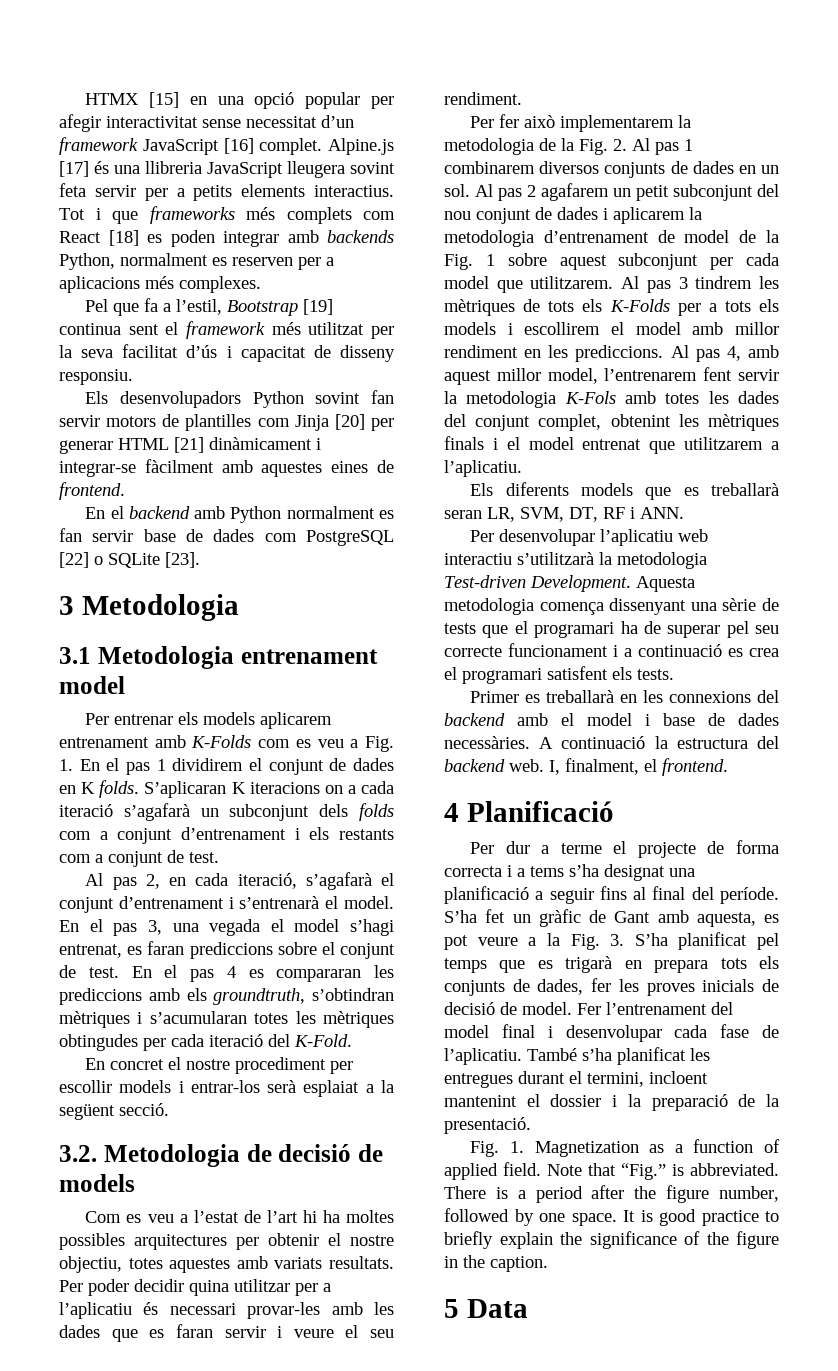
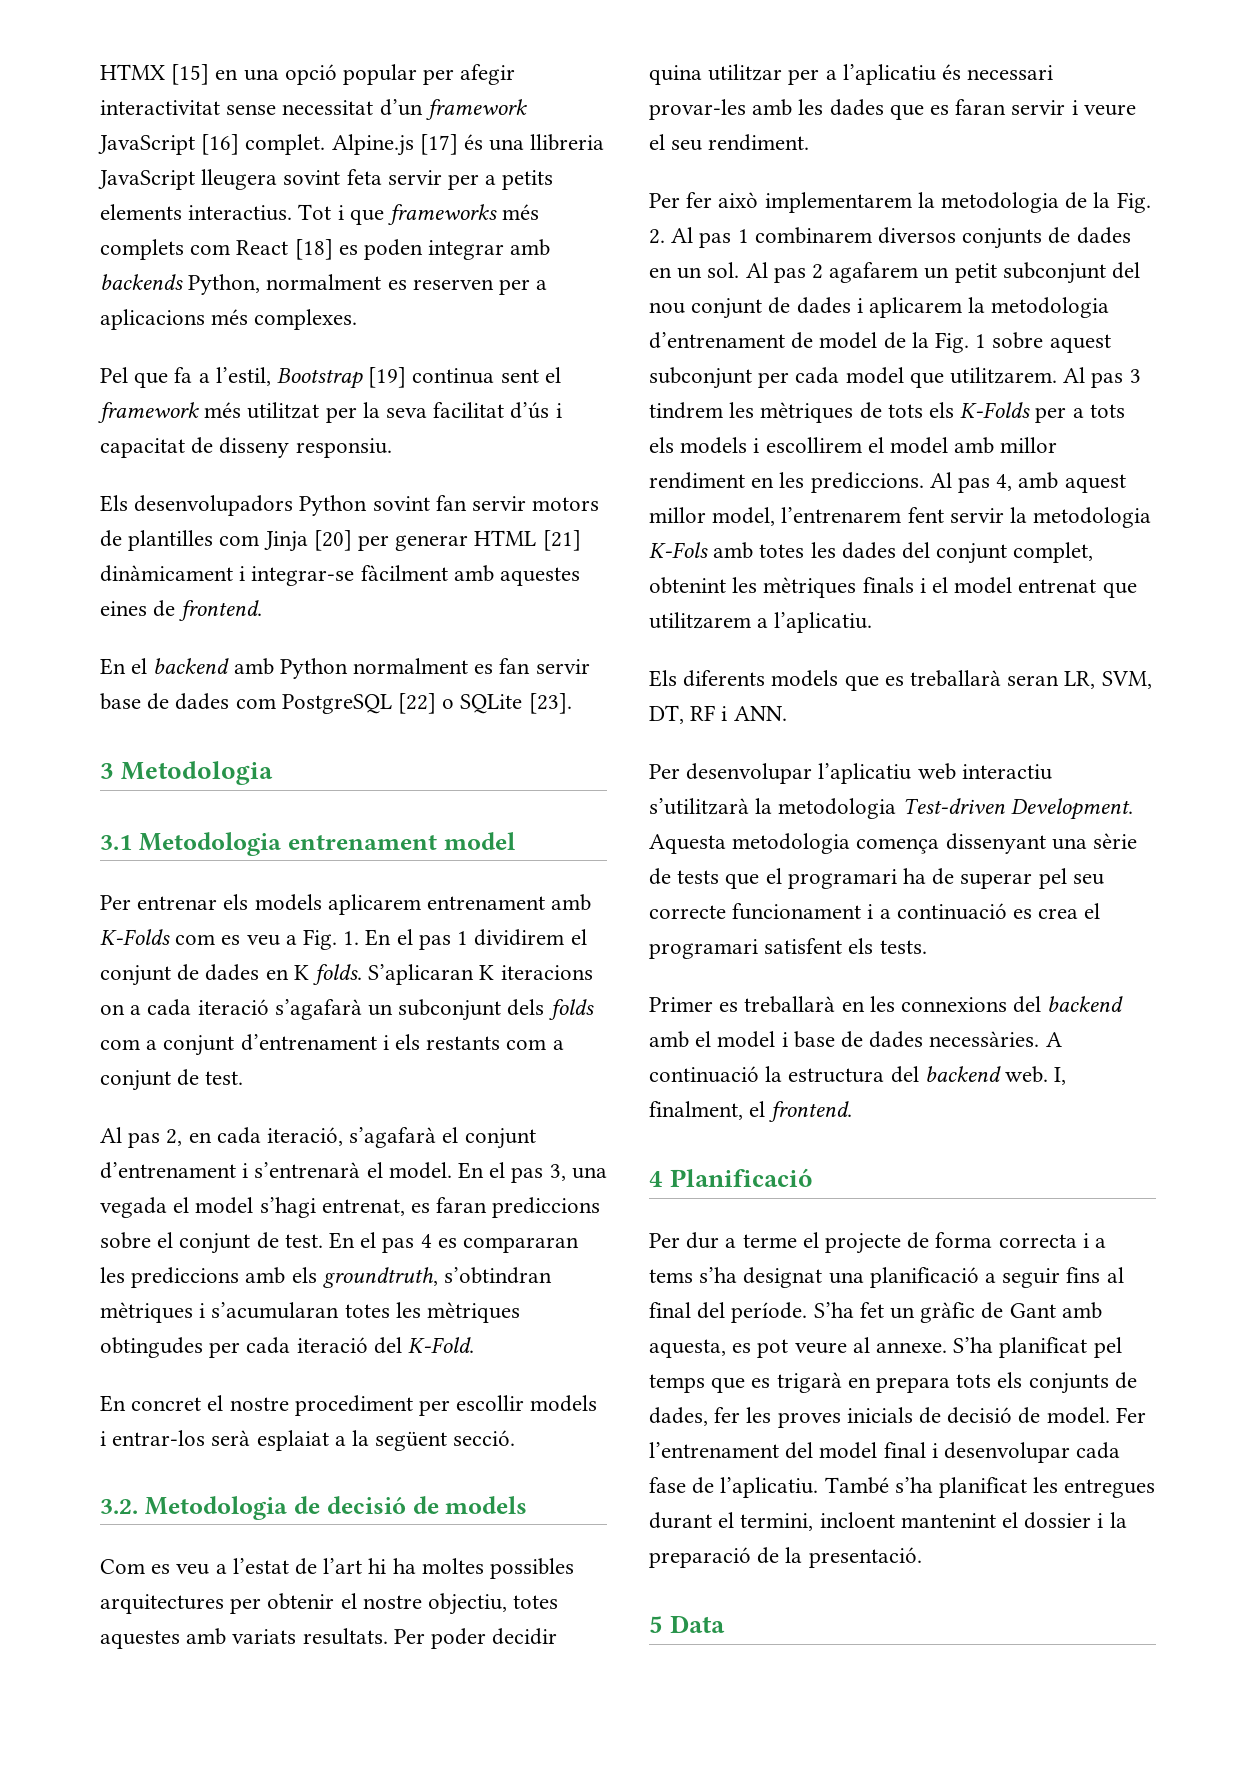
[528,933,625,950] a la Fig. 3. -> [852,1337,948,1353] al annexe.
[470,1139,780,1157] [444,1162,779,1180] [444,1185,779,1203] [444,1208,779,1226] [444,1231,779,1249] [444,1255,548,1272] // Fig. 1. Magnetization as a function of applied field. Note that “Fig.” is abbreviated. There is a period after the figure number, followed by one space. It is good practice to briefly explain the significance of the figure in the caption. -> (922, 1557) none

